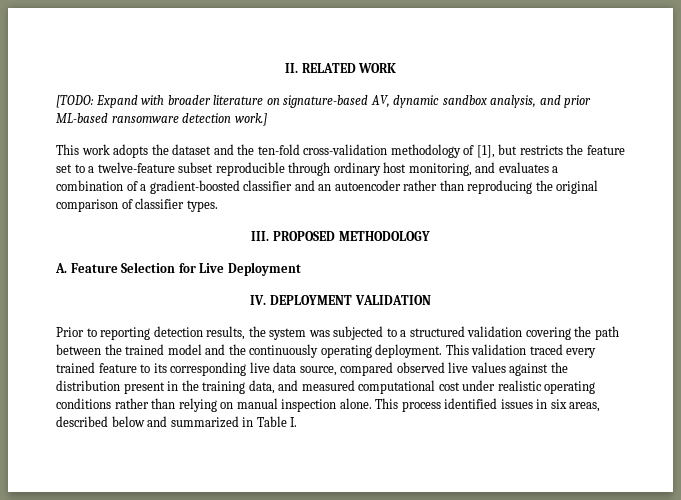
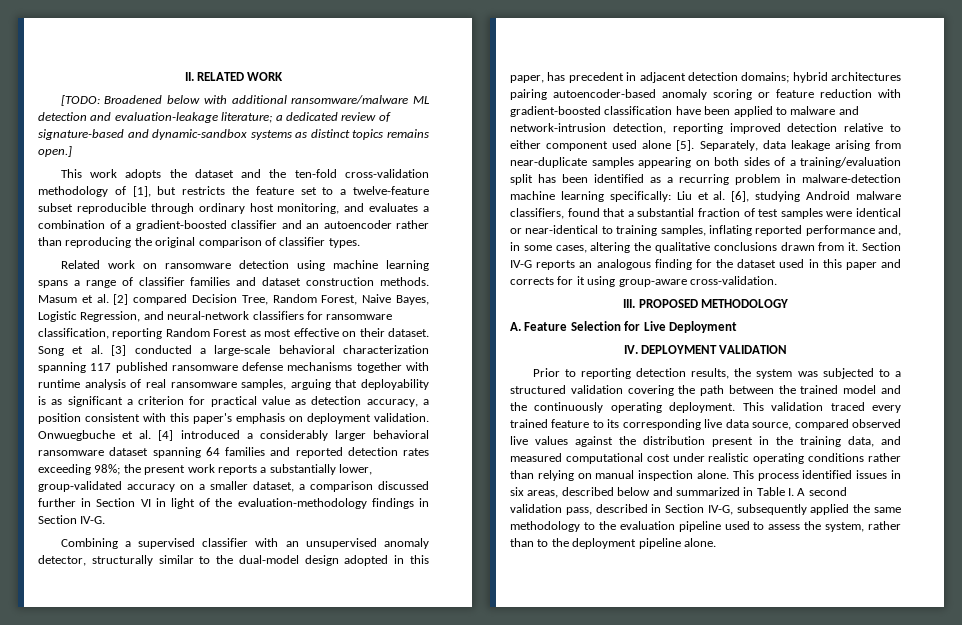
[95,95,592,108] [56,113,267,126] Expand with broader literature on signature-based AV, dynamic sandbox analysis, and prior ML-based ransomware detection work.] -> [104,95,430,104] [38,112,391,123] [38,129,429,140] [38,146,72,157] Broadened below with additional ransomware/malware ML detection and evaluation-leakage literature; a dedicated review of signature-based and dynamic-sandbox systems as distinct topics remains open.]
(218, 206) none -> [60,260,429,271] [38,277,429,288] [38,294,430,305] [38,311,393,322] [38,328,430,339] [38,345,429,356] [38,362,429,373] [38,379,429,390] [38,396,429,407] [38,413,429,424] [38,430,429,441] [38,447,429,458] [38,464,372,475] [38,481,429,492] [38,498,429,509] [38,515,106,524] [60,538,429,549] [38,555,429,566] [510,72,901,83] [510,89,901,100] [510,106,859,117] [510,123,901,134] [510,140,901,151] [510,157,901,168] [510,174,901,185] [510,191,901,202] [510,208,901,219] [510,225,901,236] [510,242,901,253] [510,259,901,270] [510,276,777,287] // Related work on ransomware detection using machine learning spans a range of classifier families and dataset construction methods. Masum et al. [2] compared Decision Tree, Random Forest, Naive Bayes, Logistic Regression, and neural-network classifiers for ransomware classification, reporting Random Forest as most effective on their dataset. Song et al. [3] conducted a large-scale behavioral characterization spanning 117 published ransomware defense mechanisms together with runtime analysis of real ransomware samples, arguing that deployability is as significant a criterion for practical value as detection accuracy, a position consistent with this paper's emphasis on deployment validation. Onwuegbuche et al. [4] introduced a considerably larger behavioral ransomware dataset spanning 64 families and reported detection rates exceeding 98%; the present work reports a substantially lower, group-validated accuracy on a smaller dataset, a comparison discussed further in Section VI in light of the evaluation-methodology findings in Section IV-G. // Combining a supervised classifier with an unsupervised anomaly detector, structurally similar to the dual-model design adopted in this paper, has precedent in adjacent detection domains; hybrid architectures pairing autoencoder-based anomaly scoring or feature reduction with gradient-boosted classification have been applied to malware and network-intrusion detection, reporting improved detection relative to either component used alone [5]. Separately, data leakage arising from near-duplicate samples appearing on both sides of a training/evaluation split has been identified as a recurring problem in malware-detection machine learning specifically: Liu et al. [6], studying Android malware classifiers, found that a substantial fraction of test samples were identical or near-identical to training samples, inflating reported performance and, in some cases, altering the qualitative conclusions drawn from it. Section IV-G reports an analogous finding for the dataset used in this paper and corrects for it using group-aware cross-validation.
(298, 422) none -> [797,487,847,496] [510,504,901,515] [510,521,901,532] [510,538,716,549] A second validation pass, described in Section IV-G, subsequently applied the same methodology to the evaluation pipeline used to assess the system, rather than to the deployment pipeline alone.

